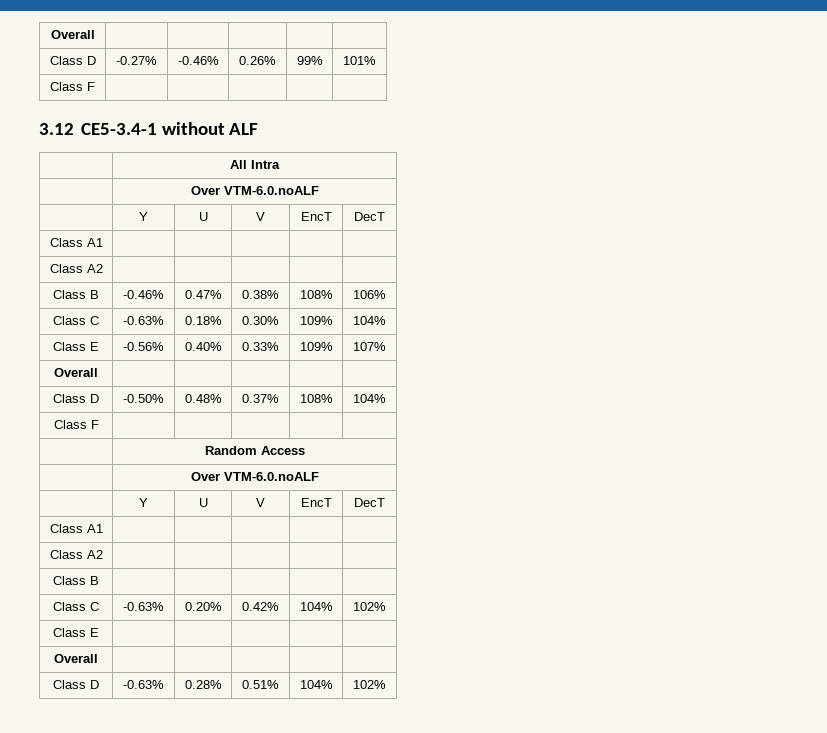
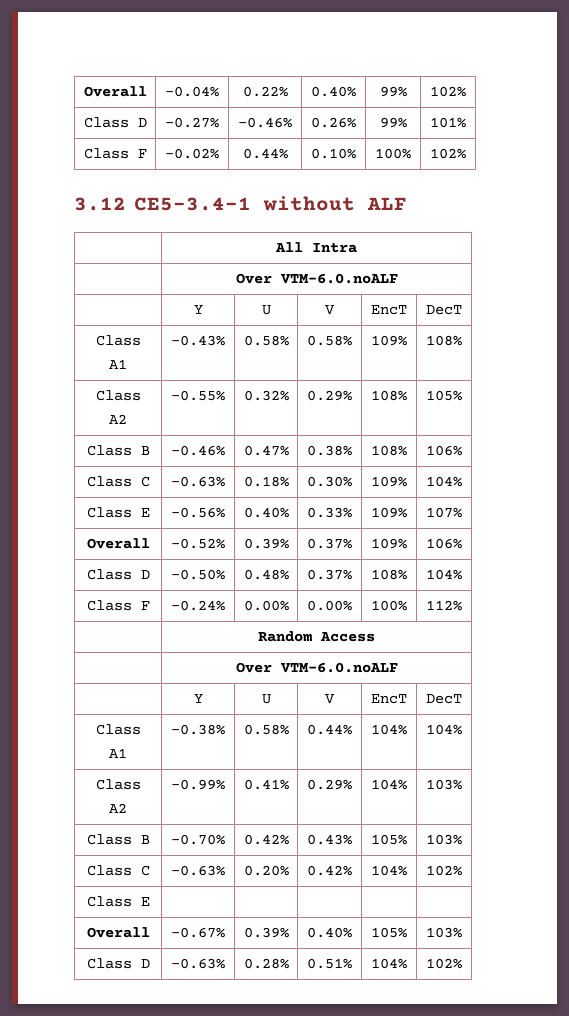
[50,30,95,39] Overall | | | | | -> [83,86,147,97] [165,86,219,97] [242,86,288,97] [311,86,356,97] [379,86,407,97] [430,86,466,97] Overall | -0.04% | 0.22% | 0.40% | 99% | 102%
(95, 86) | | | | -> [165,148,219,159] [242,148,288,159] [311,148,356,159] [375,148,411,159] [430,148,466,159] -0.02% | 0.44% | 0.10% | 100% | 102%
[49,264,103,273] | | | | // Class A2 | | | | | -> [171,335,225,346] [243,335,289,346] [307,335,352,346] [371,335,407,346] [426,335,462,346] [95,390,141,401] [109,414,127,424] [171,390,225,401] [243,390,289,401] [307,390,352,401] [371,390,407,401] [426,390,462,401] -0.43% | 0.58% | 0.58% | 109% | 108% // Class A2 | -0.55% | 0.32% | 0.29% | 108% | 105%
(98, 372) | | | | -> [171,538,225,549] [243,538,289,549] [307,538,352,549] [371,538,407,549] [426,538,462,549] -0.52% | 0.39% | 0.37% | 109% | 106%
(99, 424) | | | | -> [171,600,225,611] [243,600,289,611] [307,600,352,611] [371,600,407,611] [426,600,462,611] -0.24% | 0.00% | 0.00% | 100% | 112%
[49,550,103,559] [53,576,99,585] | | | | // Class A2 | | | | | // Class B | | | | | -> [171,724,225,735] [243,724,289,735] [307,724,352,735] [371,724,407,735] [426,724,462,735] [95,779,141,790] [109,803,127,813] [171,779,225,790] [243,779,289,790] [307,779,352,790] [371,779,407,790] [426,779,462,790] [86,834,150,845] [171,834,225,845] [243,834,289,845] [307,834,352,845] [371,834,407,845] [426,834,462,845] -0.38% | 0.58% | 0.44% | 104% | 104% // Class A2 | -0.99% | 0.41% | 0.29% | 104% | 103% // Class B | -0.70% | 0.42% | 0.43% | 105% | 103%
(98, 658) | | | | -> [171,927,225,938] [243,927,289,938] [307,927,352,938] [371,927,407,938] [426,927,462,938] -0.67% | 0.39% | 0.40% | 105% | 103%

